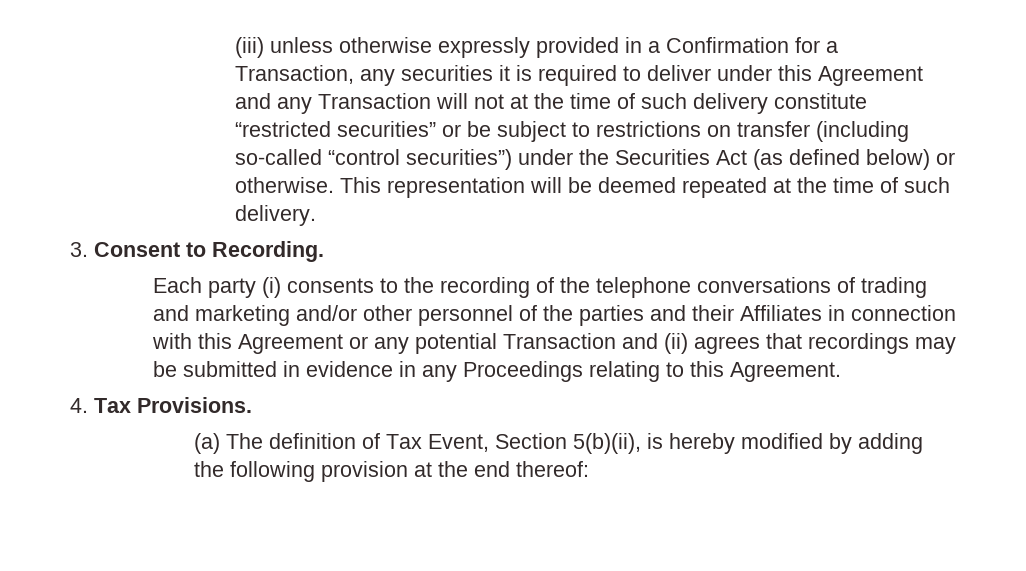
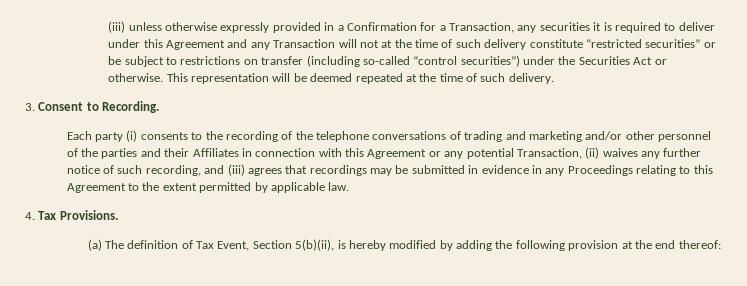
[753,149,931,170] (as defined below) -> (653, 61) none
[502,333,688,354] Transaction and (ii) -> [516,147,702,159] [66,164,245,176] Transaction, (ii) waives any further notice of such recording, and (iii)
[729,362,841,382] Agreement. -> [66,182,350,193] Agreement to the extent permitted by applicable law.

